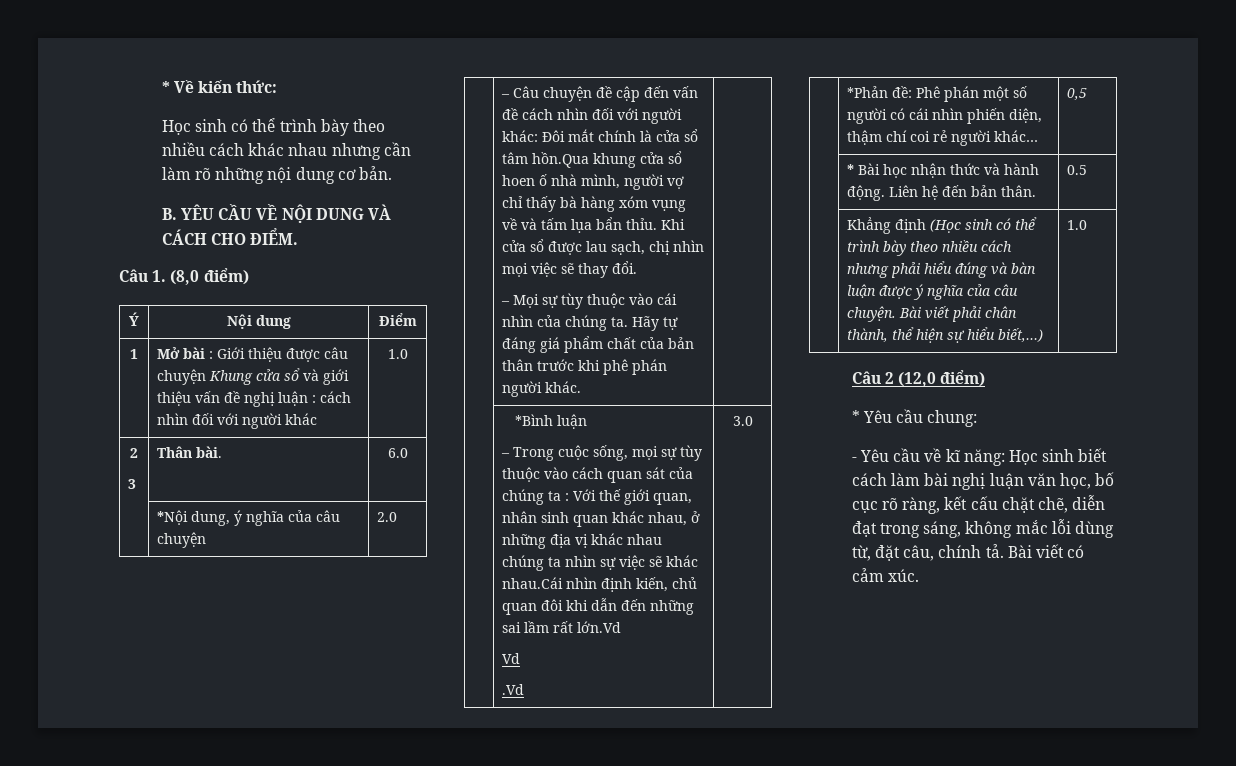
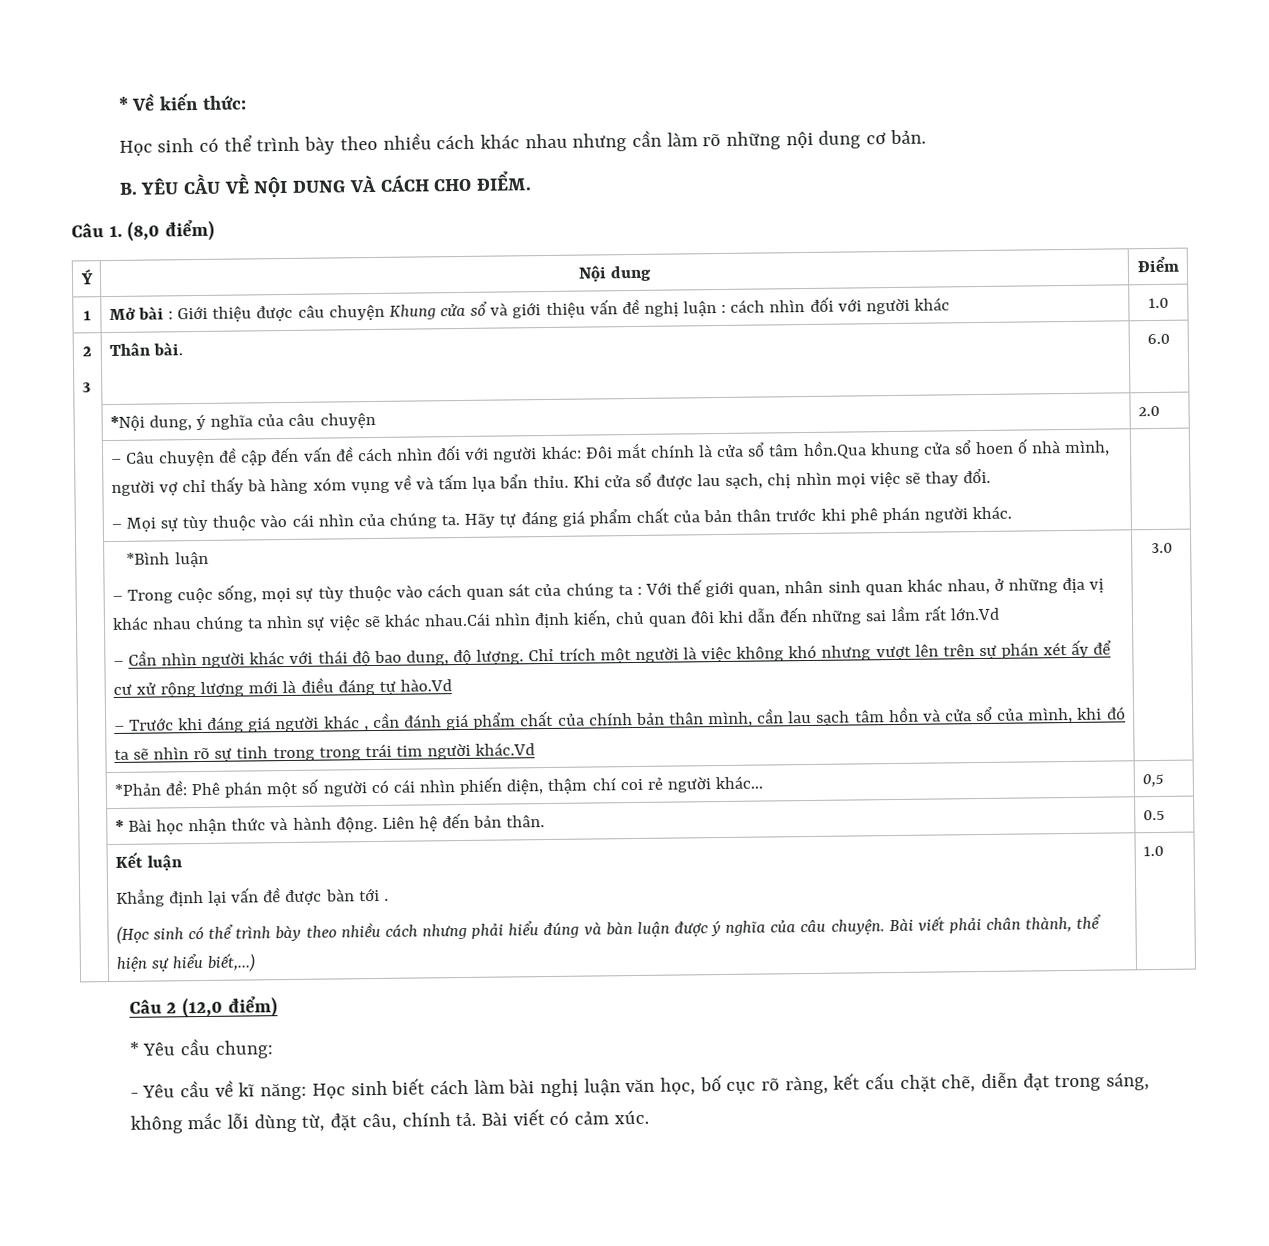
[502,653,521,664] [502,684,525,695] Vd // .Vd -> [112,639,1113,668] [112,677,452,698] [113,706,1126,733] [113,742,536,762] – Cần nhìn người khác với thái độ bao dung, độ lượng. Chỉ trích một người là việc không khó nhưng vượt lên trên sự phán xét ấy để cư xử rộng lượng mới là điều đáng tự hào.Vd // – Trước khi đáng giá người khác , cần đánh giá phẩm chất của chính bản thân mình, cần lau sạch tâm hồn và cửa sổ của mình, khi đó ta sẽ nhìn rõ sự tinh trong trong trái tim người khác.Vd
[847,217,927,234] Khẳng định -> [114,851,183,871] [115,887,389,908] Kết luận // Khẳng định lại vấn đề được bàn tới . //

